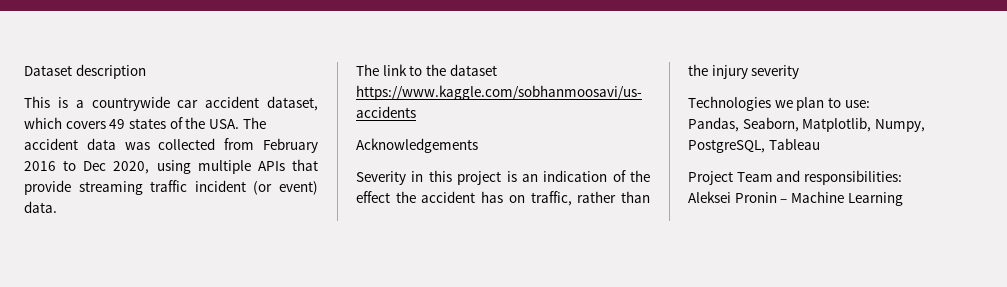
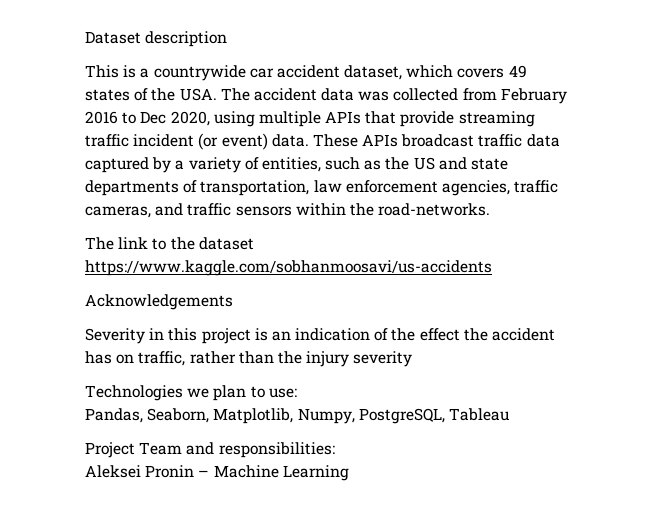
(57, 207) none -> [312,134,560,147] [85,157,509,173] [85,180,559,196] [85,203,491,218] These APIs broadcast traffic data captured by a variety of entities, such as the US and state departments of transportation, law enforcement agencies, traffic cameras, and traffic sensors within the road-networks.

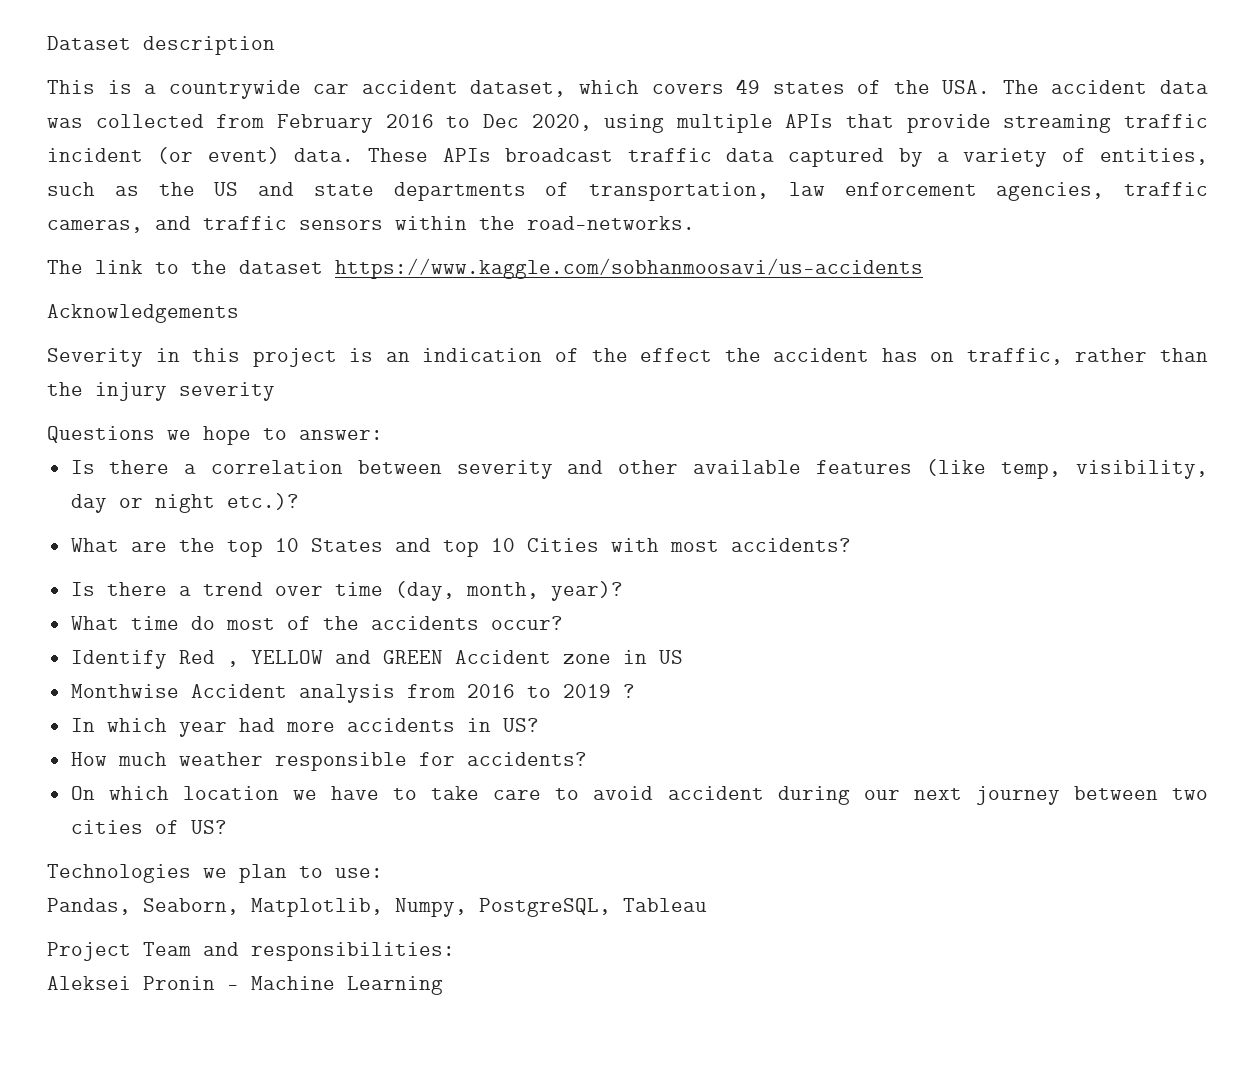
(413, 359) none -> [47,426,383,445] [70,459,1208,479] [70,493,299,513] [70,538,851,557] [70,581,623,601] [70,616,563,631] [70,650,683,669] [70,684,635,703] [70,718,539,737] [70,752,587,771] [70,786,1208,805] [70,820,227,834] // Questions we hope to answer: // Is there a correlation between severity and other available features (like temp, visibility, day or night etc.)? // What are the top 10 States and top 10 Cities with most accidents? // Is there a trend over time (day, month, year)? // What time do most of the accidents occur? // Identify Red , YELLOW and GREEN Accident zone in US // Monthwise Accident analysis from 2016 to 2019 ? // In which year had more accidents in US? // How much weather responsible for accidents? // On which location we have to take care to avoid accident during our next journey between two cities of US?

